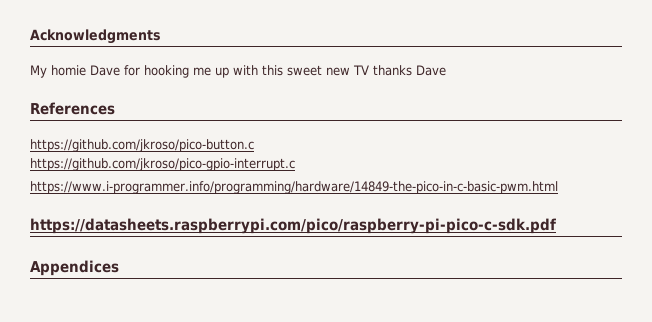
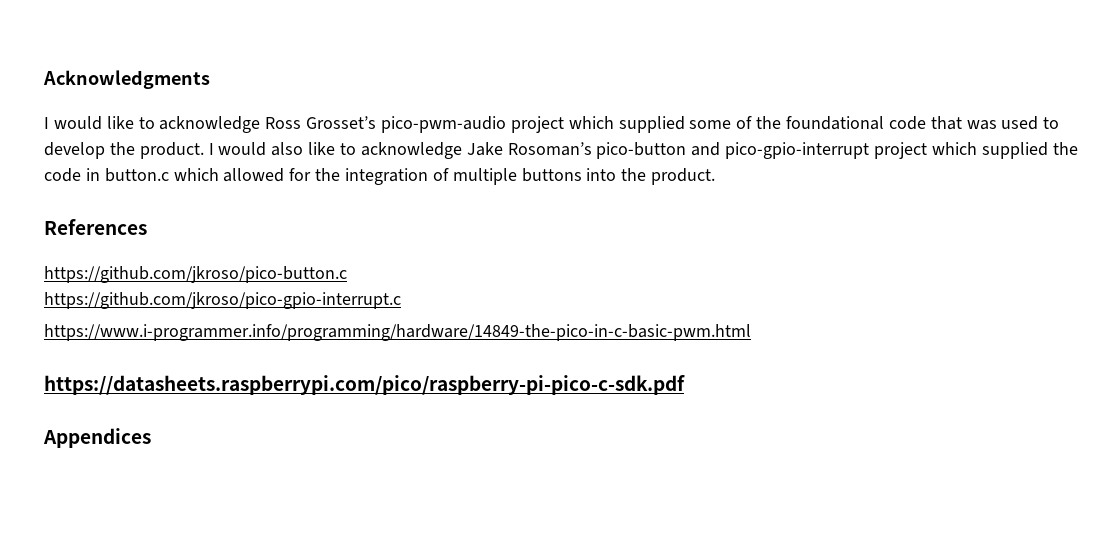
[30,65,446,78] My homie Dave for hooking me up with this sweet new TV thanks Dave -> [44,116,1060,133] [44,142,1078,159] [44,168,716,185] I would like to acknowledge Ross Grosset’s pico-pwm-audio project which supplied some of the foundational code that was used to develop the product. I would also like to acknowledge Jake Rosoman’s pico-button and pico-gpio-interrupt project which supplied the code in button.c which allowed for the integration of multiple buttons into the product.

